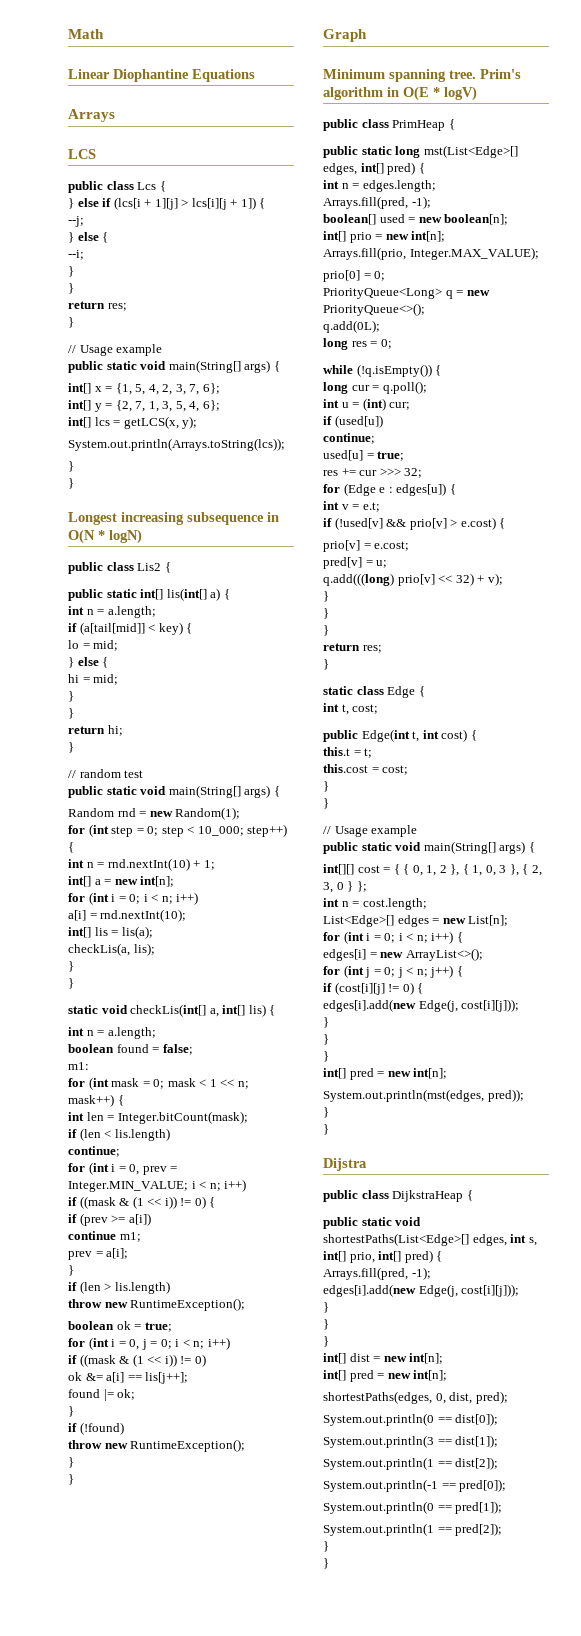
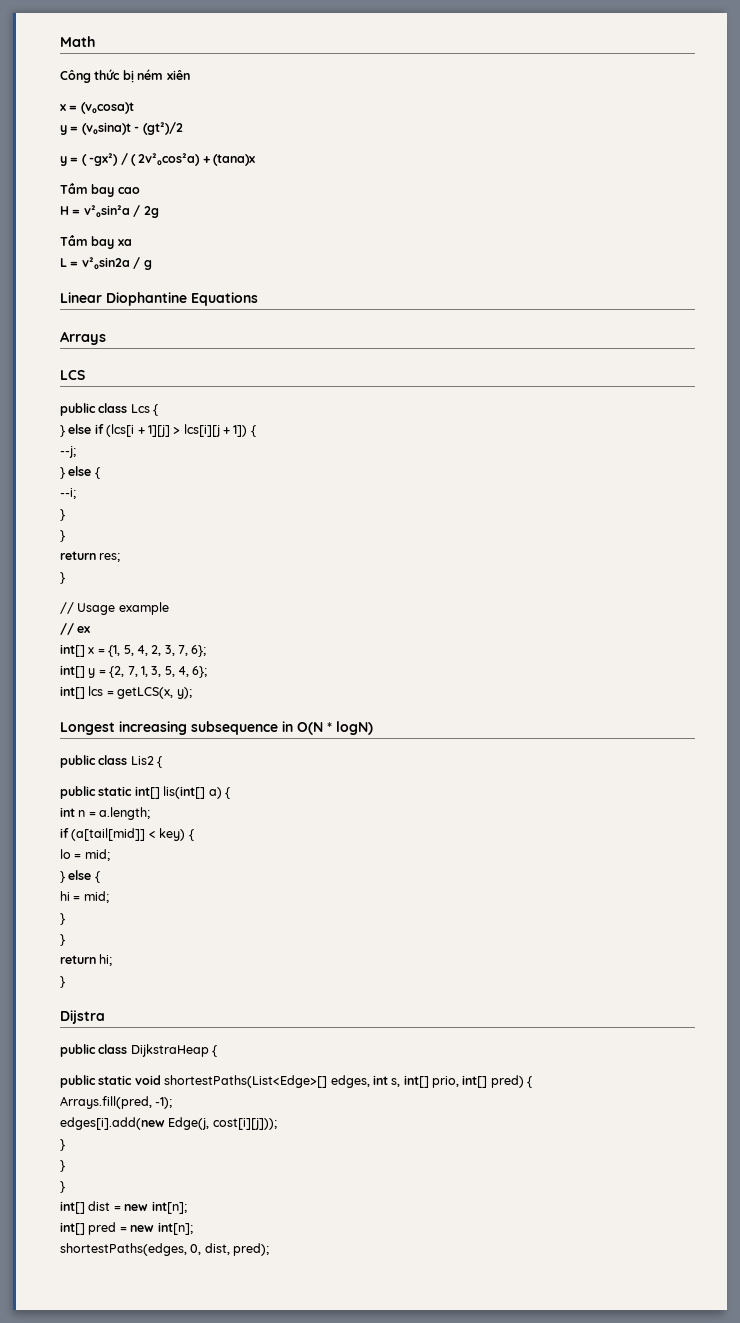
(104, 34) none -> [60,69,190,83] [60,102,134,114] [60,122,183,135] [60,153,255,166] [60,183,140,197] [60,205,159,218] [60,235,132,249] [60,257,152,270] // Công thức bị ném xiên // x = (v₀cosa)t // y = (v₀sina)t - (gt²)/2 // y = ( -gx²) / ( 2v²₀cos²a) + (tana)x // Tầm bay cao // H = v²₀sin²a / 2g // Tầm bay xa // L = v²₀sin2a / g
[68,360,280,373] public static void main(String[] args) { -> [60,623,91,635] // ex
[68,438,285,451] [68,461,74,472] [68,478,74,489] // System.out.println(Arrays.toString(lcs)); // } // } -> (192, 693) none
[68,769,144,778] [68,785,280,798] [68,807,241,820] [68,824,288,837] [68,842,74,853] [68,858,215,871] [68,876,175,887] [68,892,199,905] [68,909,187,922] [68,926,153,939] [68,943,155,956] [68,961,74,972] [68,978,74,989] [68,1004,276,1017] [68,1027,156,1039] [68,1044,193,1055] [68,1062,89,1070] [68,1077,249,1090] [68,1094,124,1107] [68,1111,248,1124] [68,1128,170,1141] [68,1146,120,1157] [68,1162,178,1175] [68,1179,247,1192] [68,1196,216,1209] [68,1213,151,1226] [68,1231,141,1242] [68,1248,129,1260] [68,1265,74,1276] [68,1281,170,1294] [68,1298,246,1311] [68,1321,172,1332] [68,1337,230,1350] [68,1354,206,1367] [68,1372,189,1384] [68,1389,136,1401] [68,1406,74,1417] [68,1422,124,1435] [68,1439,246,1452] [68,1457,74,1468] [68,1474,74,1485] [323,29,367,42] [323,69,521,82] [323,86,477,101] [323,119,455,131] [323,145,518,158] [323,162,425,175] [323,180,436,192] [323,196,431,209] [323,214,509,225] [323,231,446,243] [323,247,539,260] [323,270,386,282] [323,288,490,299] [323,303,425,316] [323,320,380,333] [323,338,392,350] [323,364,442,377] [323,381,427,394] [323,398,411,411] [323,415,383,428] [323,433,375,444] [323,450,405,461] [323,468,423,478] [323,483,456,496] [323,501,380,512] [323,517,506,530] [323,540,410,552] [323,557,388,569] [323,573,503,586] [323,591,329,602] [323,608,329,619] [323,625,329,636] [323,643,382,653] [323,659,329,670] [323,686,425,698] [323,703,379,715] [323,729,477,742] [323,747,373,758] [323,764,409,775] [323,781,329,792] [323,798,329,809] [323,825,418,837] [323,841,535,854] [323,864,542,876] [323,881,367,893] [323,898,427,910] [323,915,509,927] [323,931,463,944] [323,948,483,961] [323,965,463,978] [323,982,424,995] [323,999,520,1012] [323,1017,329,1028] [323,1034,329,1045] [323,1051,329,1062] [323,1068,448,1080] [323,1089,524,1102] [323,1107,329,1118] [323,1124,329,1135] // // random test // public static void main(String[] args) { // Random rnd = new Random(1); // for (int step = 0; step < 10_000; step++) { // int n = rnd.nextInt(10) + 1; // int[] a = new int[n]; // for (int i = 0; i < n; i++) // a[i] = rnd.nextInt(10); // int[] lis = lis(a); // checkLis(a, lis); // } // } // static void checkLis(int[] a, int[] lis) { // int n = a.length; // boolean found = false; // m1: // for (int mask = 0; mask < 1 << n; mask++) { // int len = Integer.bitCount(mask); // if (len < lis.length) // continue; // for (int i = 0, prev = Integer.MIN_VALUE; i < n; i++) // if ((mask & (1 << i)) != 0) { // if (prev >= a[i]) // continue m1; // prev = a[i]; // } // if (len > lis.length) // throw new RuntimeException(); // boolean ok = true; // for (int i = 0, j = 0; i < n; i++) // if ((mask & (1 << i)) != 0) // ok &= a[i] == lis[j++]; // found |= ok; // } // if (!found) // throw new RuntimeException(); // } // } // Graph // Minimum spanning tree. Prim's algorithm in O(E * logV) // public class PrimHeap { // public static long mst(List<Edge>[] edges, int[] pred) { // int n = edges.length; // Arrays.fill(pred, -1); // boolean[] used = new boolean[n]; // int[] prio = new int[n]; // Arrays.fill(prio, Integer.MAX_VALUE); // prio[0] = 0; // PriorityQueue<Long> q = new PriorityQueue<>(); // q.add(0L); // long res = 0; // while (!q.isEmpty()) { // long cur = q.poll(); // int u = (int) cur; // if (used[u]) // continue; // used[u] = true; // res += cur >>> 32; // for (Edge e : edges[u]) { // int v = e.t; // if (!used[v] && prio[v] > e.cost) { // prio[v] = e.cost; // pred[v] = u; // q.add(((long) prio[v] << 32) + v); // } // } // } // return res; // } // static class Edge { // int t, cost; // public Edge(int t, int cost) { // this.t = t; // this.cost = cost; // } // } // // Usage example // public static void main(String[] args) { // int[][] cost = { { 0, 1, 2 }, { 1, 0, 3 }, { 2, 3, 0 } }; // int n = cost.length; // List<Edge>[] edges = new List[n]; // for (int i = 0; i < n; i++) { // edges[i] = new ArrayList<>(); // for (int j = 0; j < n; j++) { // if (cost[i][j] != 0) { // edges[i].add(new Edge(j, cost[i][j])); // } // } // } // int[] pred = new int[n]; // System.out.println(mst(edges, pred)); // } // } -> (65, 982) none
[323,1413,499,1426] [323,1435,499,1448] [323,1457,499,1470] [323,1479,507,1492] [323,1501,503,1514] [323,1523,503,1536] [323,1541,329,1552] [323,1558,329,1569] // System.out.println(0 == dist[0]); // System.out.println(3 == dist[1]); // System.out.println(1 == dist[2]); // System.out.println(-1 == pred[0]); // System.out.println(0 == pred[1]); // System.out.println(1 == pred[2]); // } // } -> (270, 1249) none

